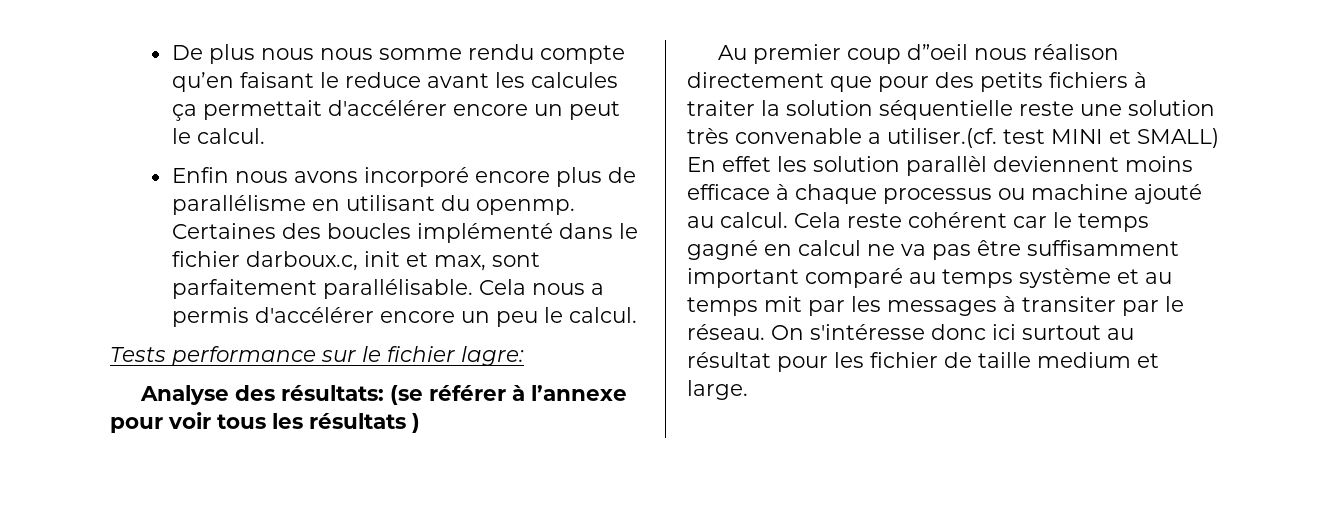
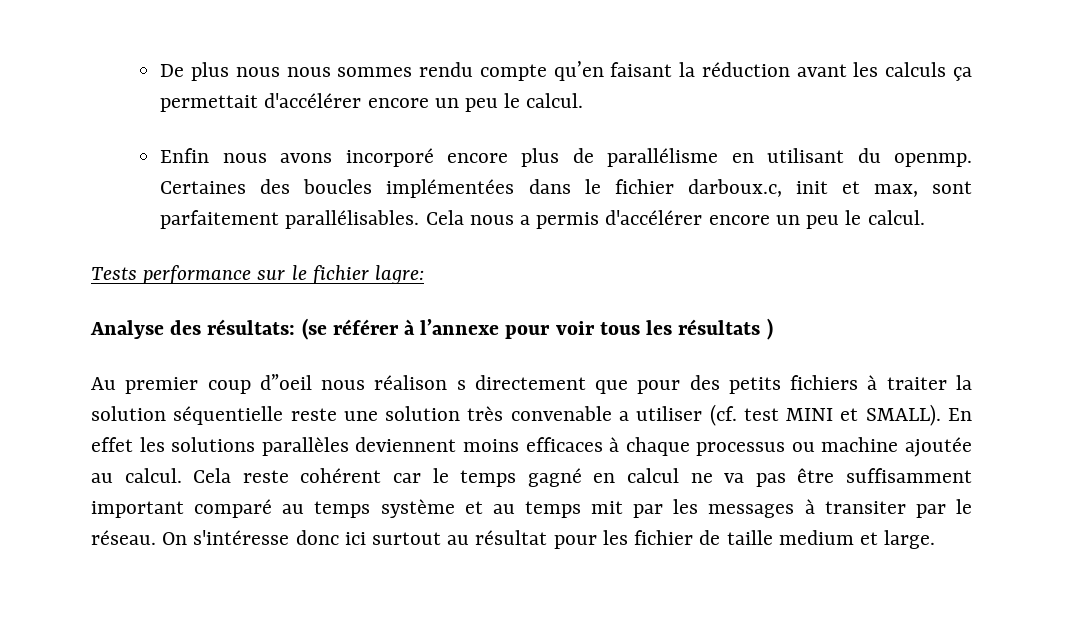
[378,48,462,60] somme -> [337,67,413,77] sommes
[319,72,421,88] le reduce -> [679,62,790,77] la réduction
[530,72,618,88] calcules -> [885,62,947,77] calculs
[568,101,620,120] peut -> [465,98,499,112] peu
[416,223,553,243] implémenté -> [386,179,515,198] implémentées
[322,279,473,299] parallélisable. -> [285,210,420,229] parallélisables.
(1119, 52) none -> [456,380,466,390] s
[887,128,997,148] utiliser.(cf. -> [636,404,737,426] utiliser (cf.
[1137,128,1219,148] SMALL) -> [865,404,941,426] SMALL).
[813,156,987,176] solution parallèl -> [171,437,349,456] solutions parallèles
[687,184,770,200] efficace -> [525,437,603,452] efficaces
[1134,184,1202,204] ajouté -> [905,437,973,457] ajoutée

